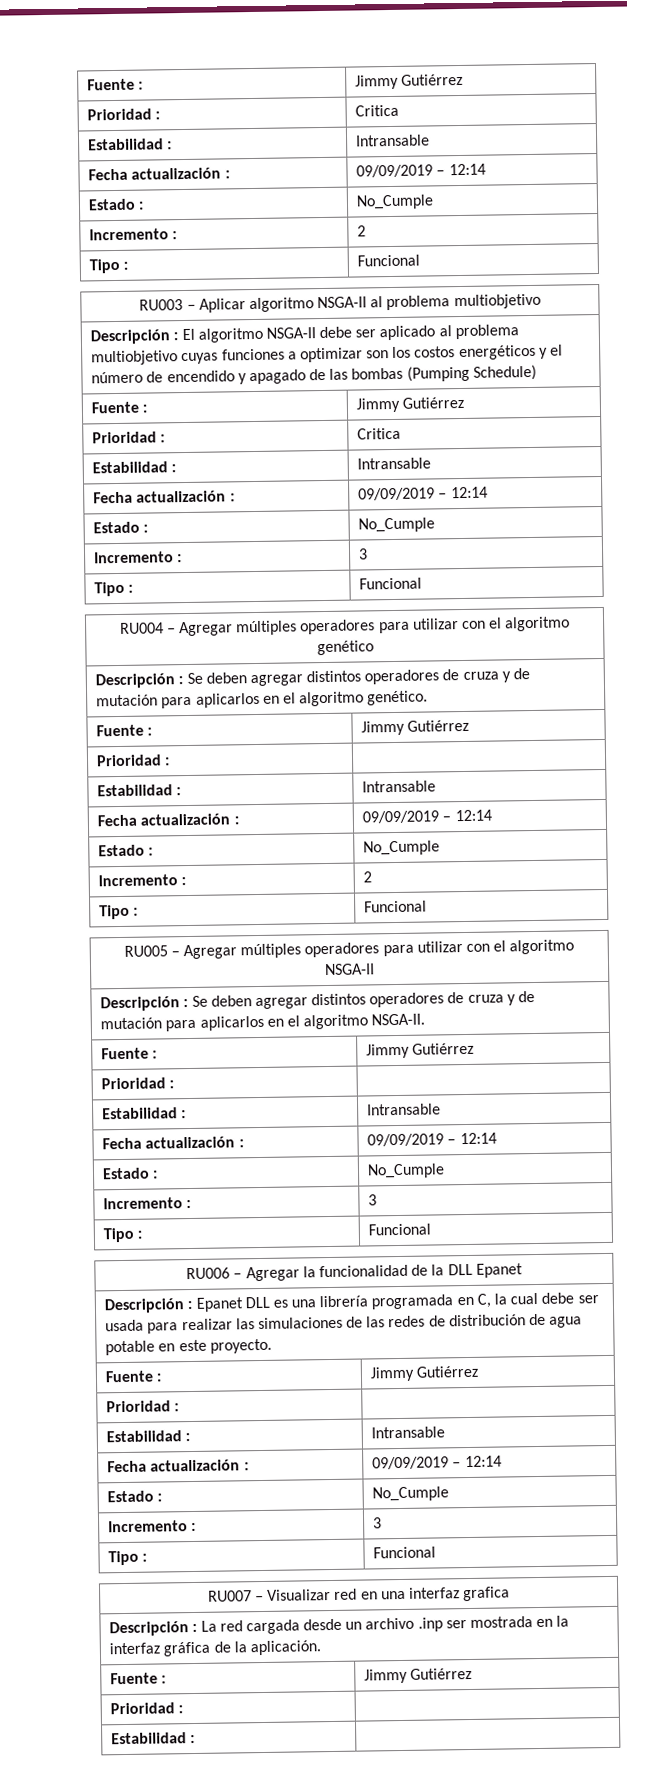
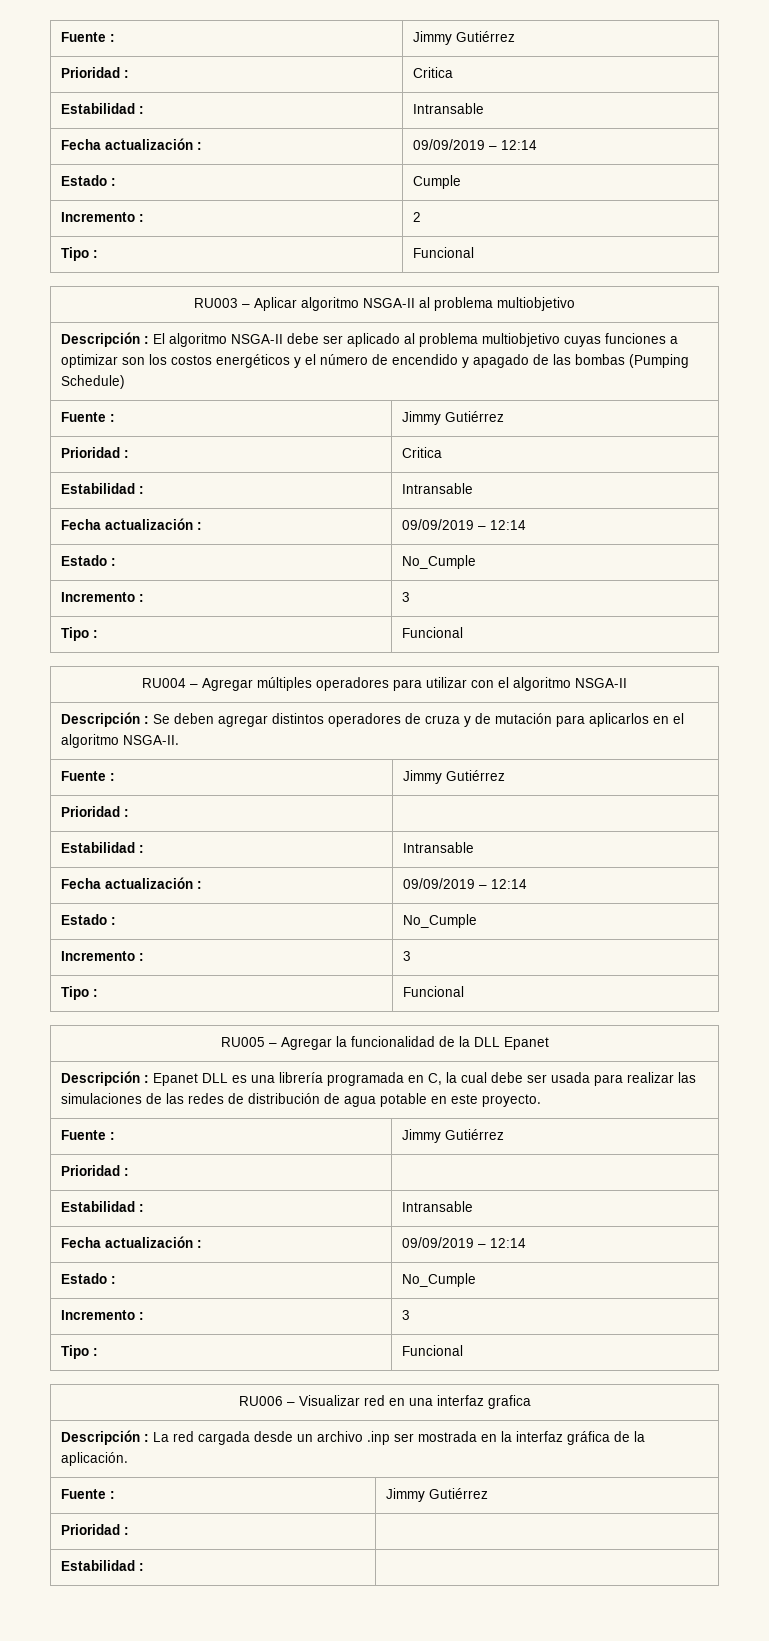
[356,194,435,210] No_Cumple -> [412,175,461,189] Cumple
[316,640,374,656] [95,668,531,689] [96,690,429,709] [96,724,153,737] [361,719,470,736] [96,754,171,767] [97,784,182,797] [362,780,437,793] [97,813,239,827] [362,809,492,824] [98,844,154,857] [363,840,441,856] [98,874,187,887] [363,871,373,883] [99,904,139,920] [364,900,428,913] [123,939,575,960] genético // Descripción : Se deben agregar distintos operadores de cruza y de mutación para aplicarlos en el algoritmo genético. // Fuente : | Jimmy Gutiérrez // Prioridad : | // Estabilidad : | Intransable // Fecha actualización : | 09/09/2019 – 12:14 // Estado : | No_Cumple // Incremento : | 2 // Tipo : | Funcional // RU005 – Agregar múltiples operadores para utilizar con el algoritmo -> (571, 684) none
[186,1267,231,1280] RU006 -> [220,1037,265,1047] RU005
[207,1590,252,1602] RU007 -> [238,1396,283,1406] RU006

